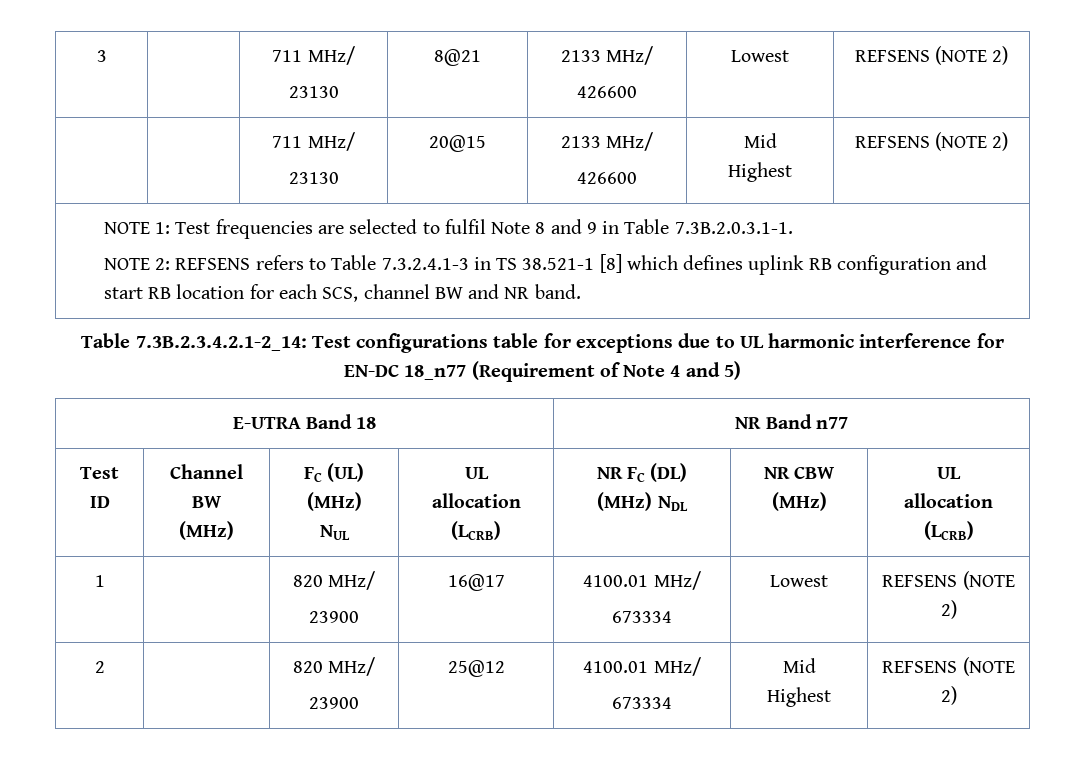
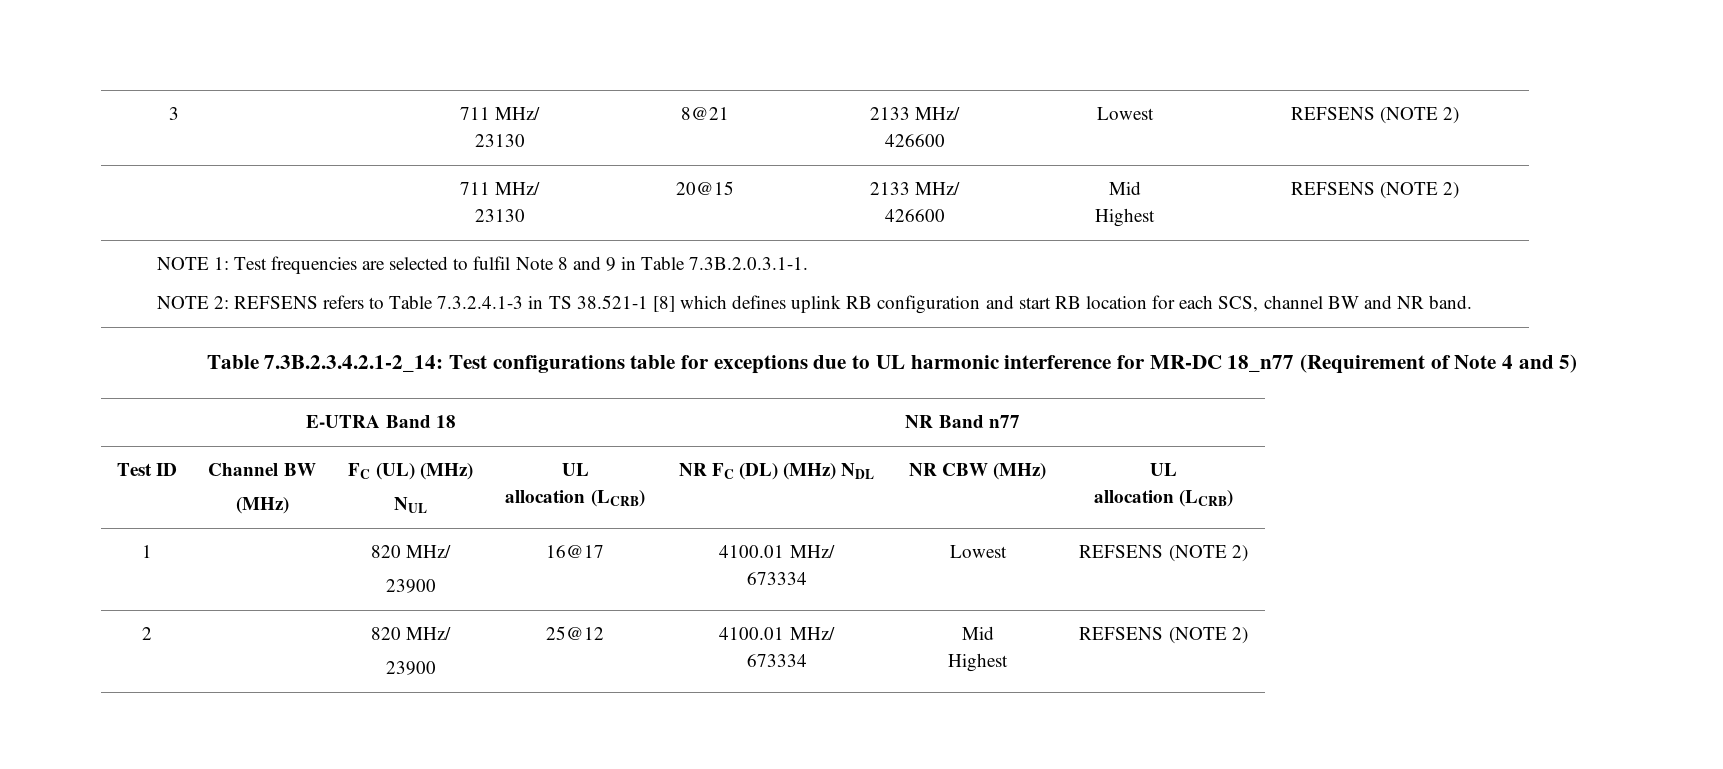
[344,364,400,377] EN-DC -> [1149,355,1222,369] MR-DC

